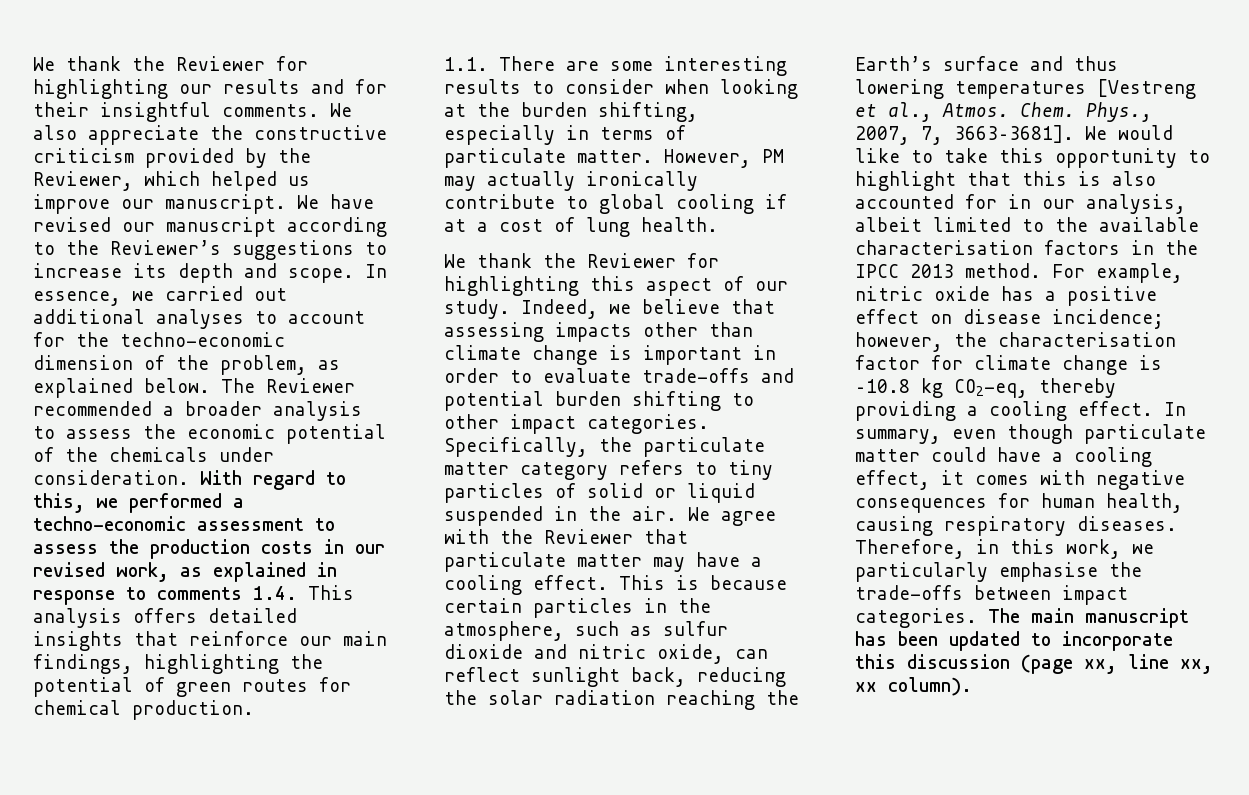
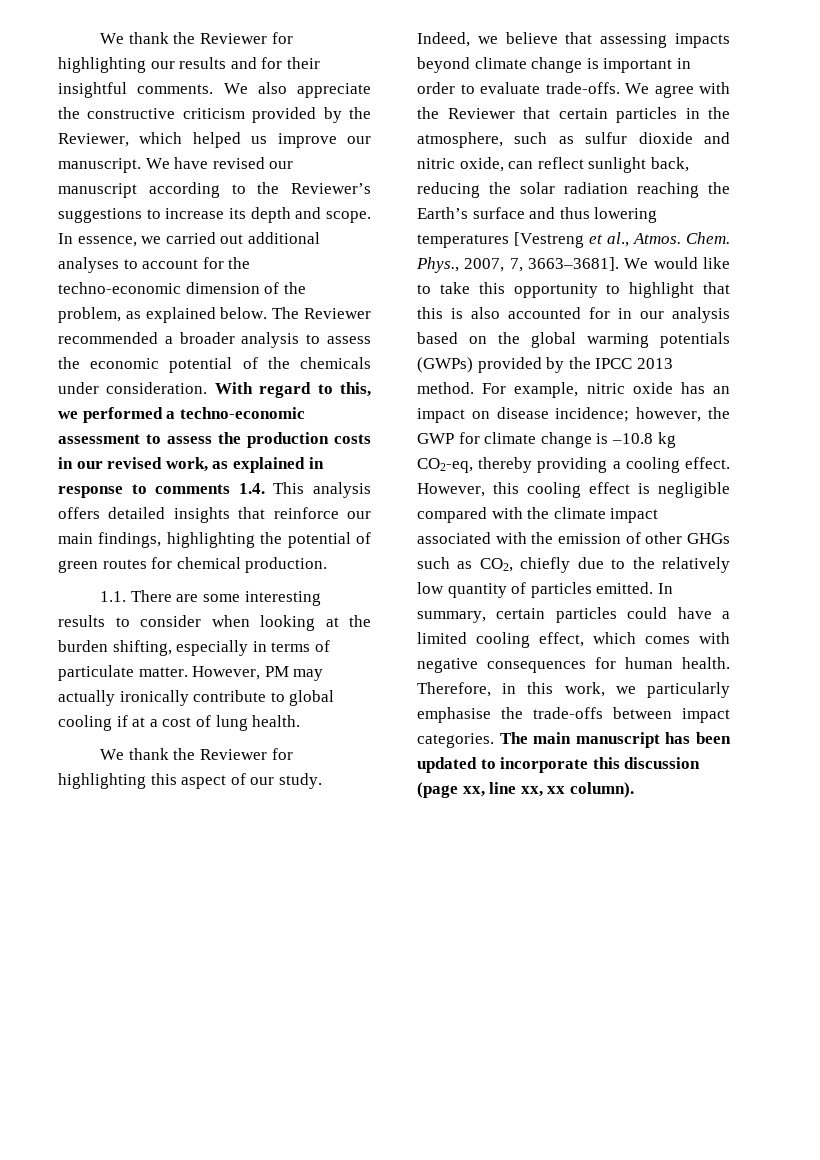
[643,322,753,337] other than -> [417,57,470,73] beyond
[642,368,794,383] [444,391,754,411] [444,414,709,434] [444,437,765,457] [444,460,773,480] [444,483,755,503] [444,506,677,526] trade-offs and potential burden shifting to other impact categories. Specifically, the particulate matter category refers to tiny particles of solid or liquid suspended in the air. -> [545,82,620,94] trade-offs.
[444,552,762,572] [444,575,787,595] particulate matter may have a cooling effect. This is because -> (550, 113) none
[1086,194,1186,214] [855,217,1199,232] [855,240,1154,255] analysis, albeit limited to the available characterisation factors in -> [672,307,730,323] [417,332,730,348] [417,357,565,373] analysis based on the global warming potentials (GWPs) provided by
[1045,286,1157,306] [855,309,919,324] a positive effect -> [713,386,730,394] [417,408,465,423] an impact
[998,332,1176,347] [855,355,920,370] characterisation factor -> [417,433,454,444] GWP
[1164,402,1186,416] [855,424,1206,444] [855,449,920,462] In summary, even though particulate matter -> [417,482,730,498] [417,507,659,523] [417,532,730,544] [417,557,730,573] [417,582,673,598] [417,607,617,623] However, this cooling effect is negligible compared with the climate impact associated with the emission of other GHGs such as CO2, chiefly due to the relatively low quantity of particles emitted. In summary, certain particles
(1063, 457) none -> [417,632,467,644] limited
[941,470,964,485] it -> [593,632,636,644] which
[1106,493,1183,513] [855,516,1177,536] health, causing respiratory diseases. -> [682,657,730,669] health.

